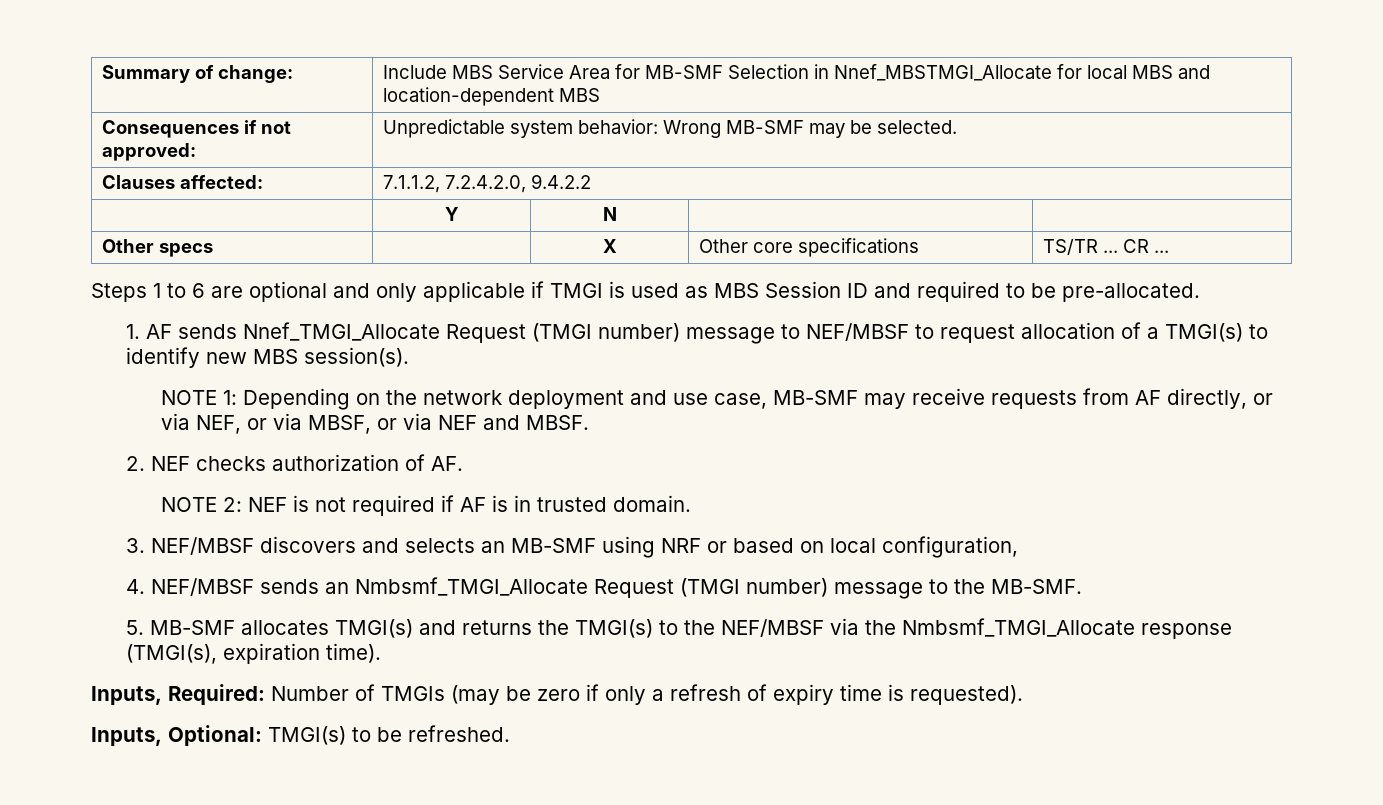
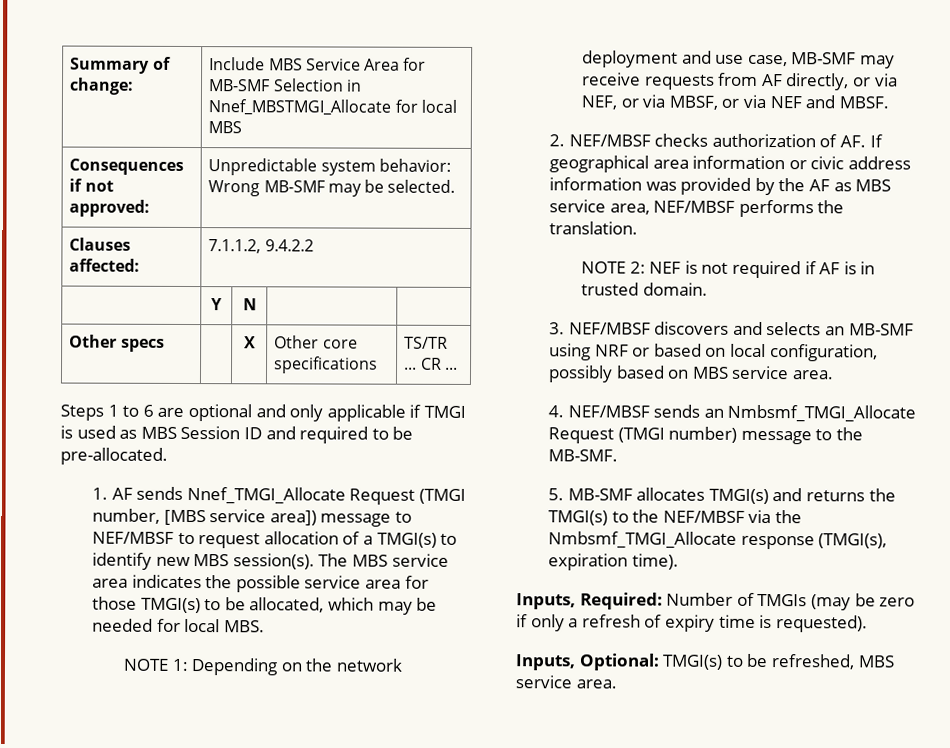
[1178,65,1211,79] [383,87,601,106] and location-dependent MBS -> (243, 127) none
[445,175,527,193] 7.2.4.2.0, -> (262, 246) none
[598,323,681,342] number) -> [92,508,317,526] number, [MBS service area])
(410, 357) none -> [318,553,449,567] [92,574,429,593] [92,596,438,615] [92,618,265,633] The MBS service area indicates the possible service area for those TMGI(s) to be allocated, which may be needed for local MBS.
[151,456,191,471] NEF -> [568,134,651,147] NEF/MBSF
(464, 463) none -> [869,134,883,148] [549,155,911,173] [549,177,892,196] [549,199,845,218] [549,221,639,235] If geographical area information or civic address information was provided by the AF as MBS service area, NEF/MBSF performs the translation.
(1019, 547) none -> [548,365,834,383] possibly based on MBS service area.
[408,725,510,742] refreshed. -> [770,654,895,670] [515,675,617,689] refreshed, MBS service area.

